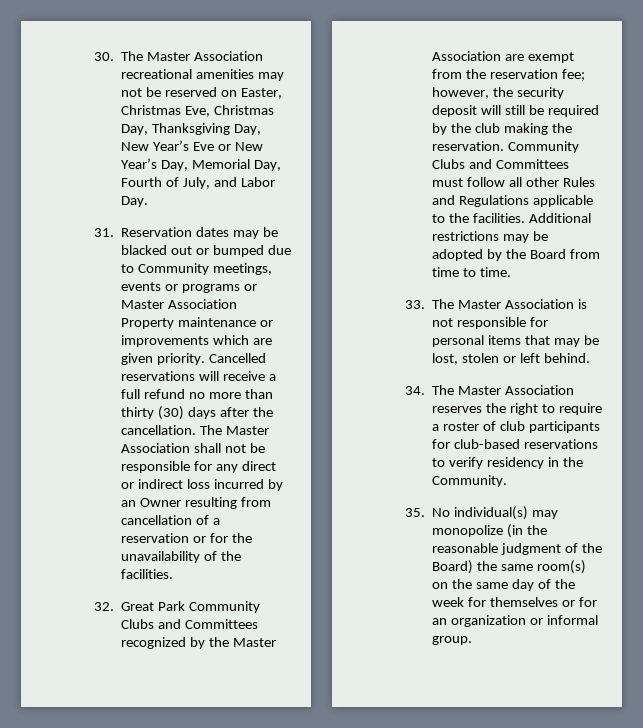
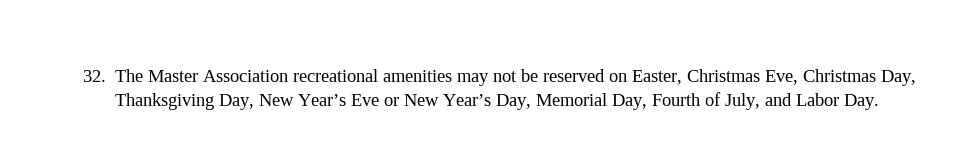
[93,52,114,61] 30. -> [82,70,106,82] 32.
[93,227,278,239] [120,245,291,257] [120,263,272,275] [120,282,257,293] [120,299,237,309] [120,317,273,329] [120,335,272,347] [120,353,266,365] [120,371,276,381] [120,389,273,399] [120,406,273,420] [120,425,269,435] [120,443,265,453] [120,461,276,473] [120,479,283,491] [120,497,271,509] [120,515,220,525] [120,533,252,543] [120,551,241,563] [120,569,173,579] [93,601,260,613] [120,619,258,629] [120,637,276,649] [431,51,574,63] [431,69,585,81] [431,87,564,99] [431,105,599,117] [431,123,572,135] [431,141,579,153] [431,159,569,169] [431,177,595,187] [431,195,593,207] [431,213,591,223] [431,231,548,243] [431,249,600,261] [431,267,511,277] [404,299,587,309] [431,317,548,329] [431,335,599,347] [431,353,590,365] [404,385,574,395] [431,403,602,415] [431,421,600,433] [431,439,598,449] [431,457,583,469] [431,475,507,487] [404,506,558,520] [431,524,547,538] [431,543,602,555] [431,560,586,574] [431,579,575,591] [431,597,597,607] [431,615,598,627] [431,636,472,645] // 31. Reservation dates may be blacked out or bumped due to Community meetings, events or programs or Master Association Property maintenance or improvements which are given priority. Cancelled reservations will receive a full refund no more than thirty (30) days after the cancellation. The Master Association shall not be responsible for any direct or indirect loss incurred by an Owner resulting from cancellation of a reservation or for the unavailability of the facilities. // 32. Great Park Community Clubs and Committees recognized by the Master Association are exempt from the reservation fee; however, the security deposit will still be required by the club making the reservation. Community Clubs and Committees must follow all other Rules and Regulations applicable to the facilities. Additional restrictions may be adopted by the Board from time to time. // 33. The Master Association is not responsible for personal items that may be lost, stolen or left behind. // 34. The Master Association reserves the right to require a roster of club participants for club-based reservations to verify residency in the Community. // 35. No individual(s) may monopolize (in the reasonable judgment of the Board) the same room(s) on the same day of the week for themselves or for an organization or informal group. -> (880, 102) none

